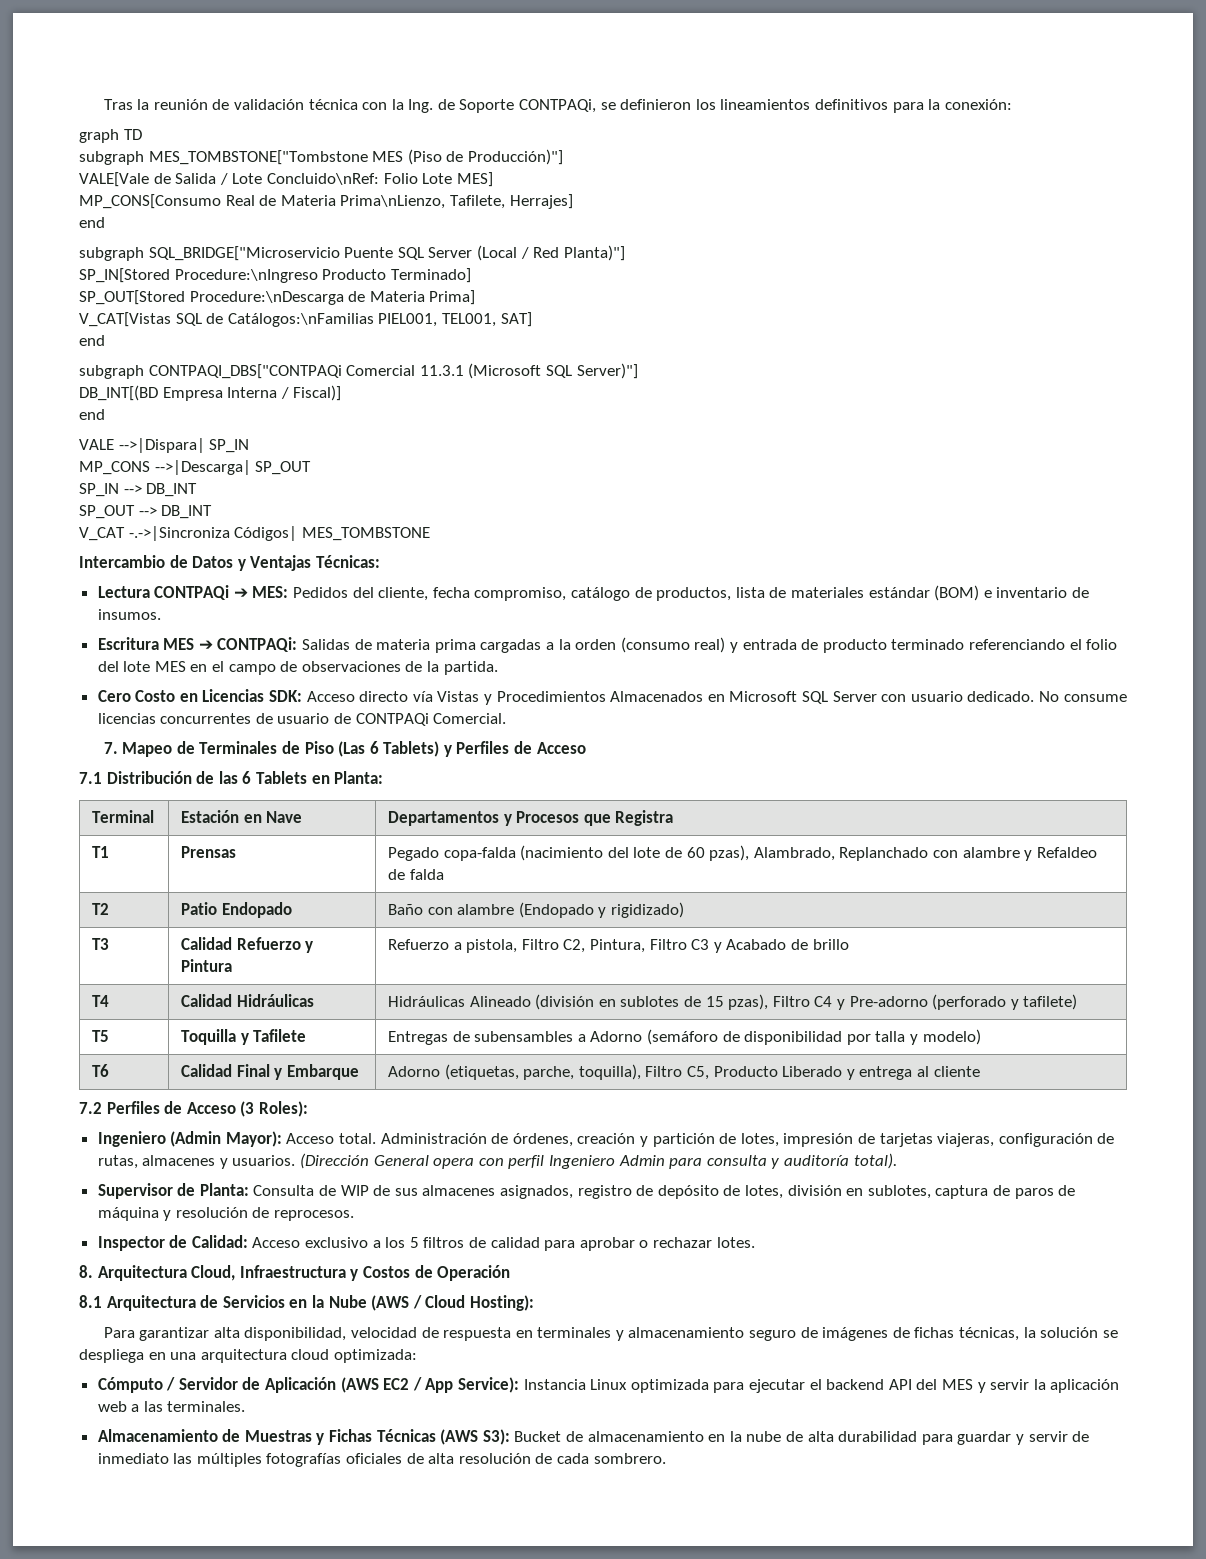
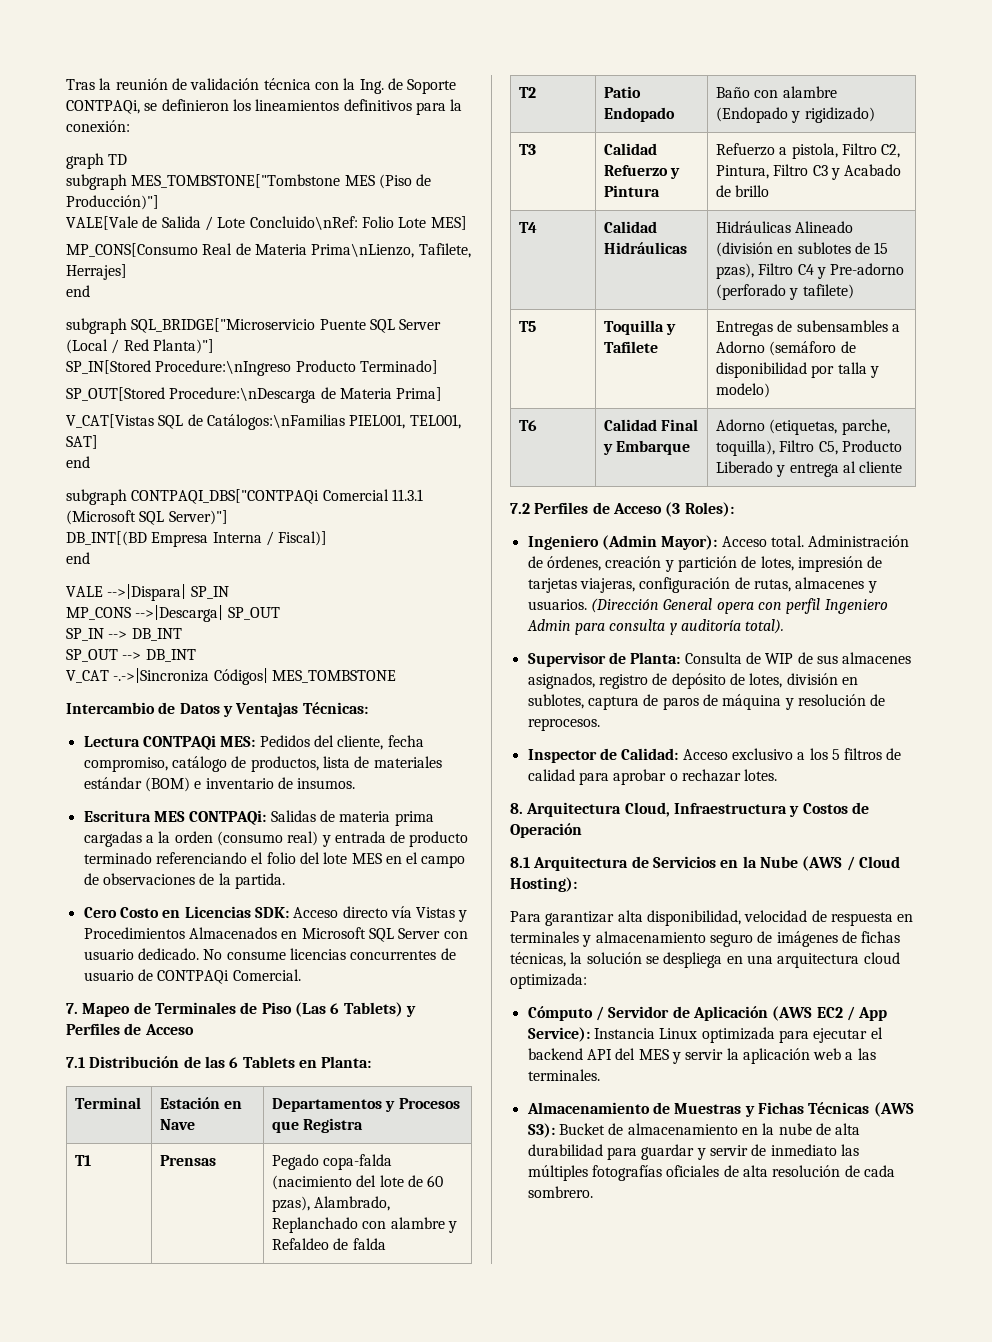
[233,588,248,598] ➔ -> (216, 742) none
[198,640,213,650] ➔ -> (185, 816) none

